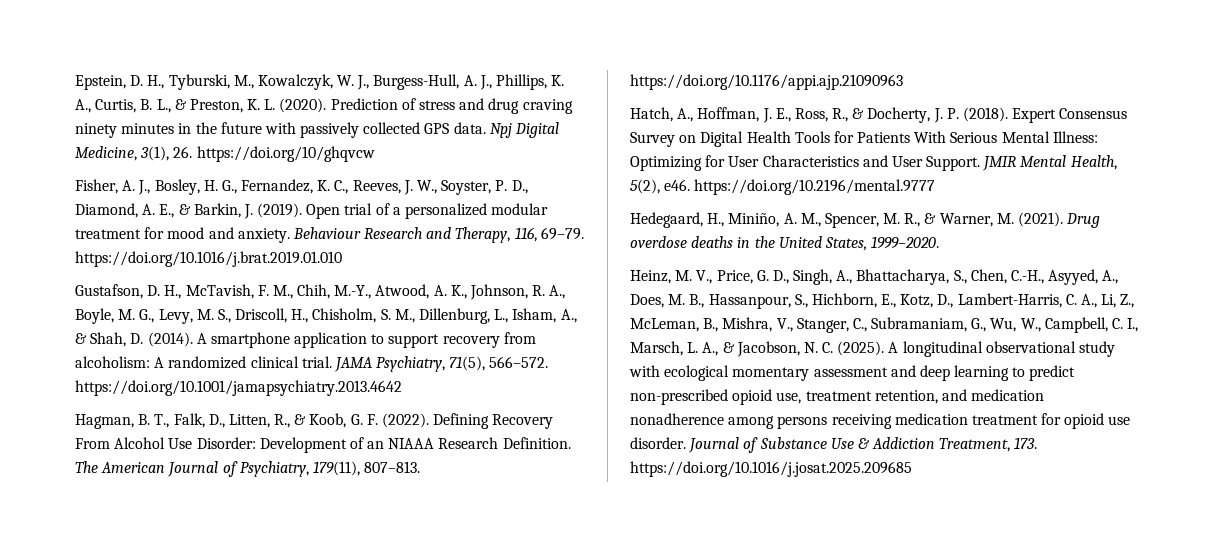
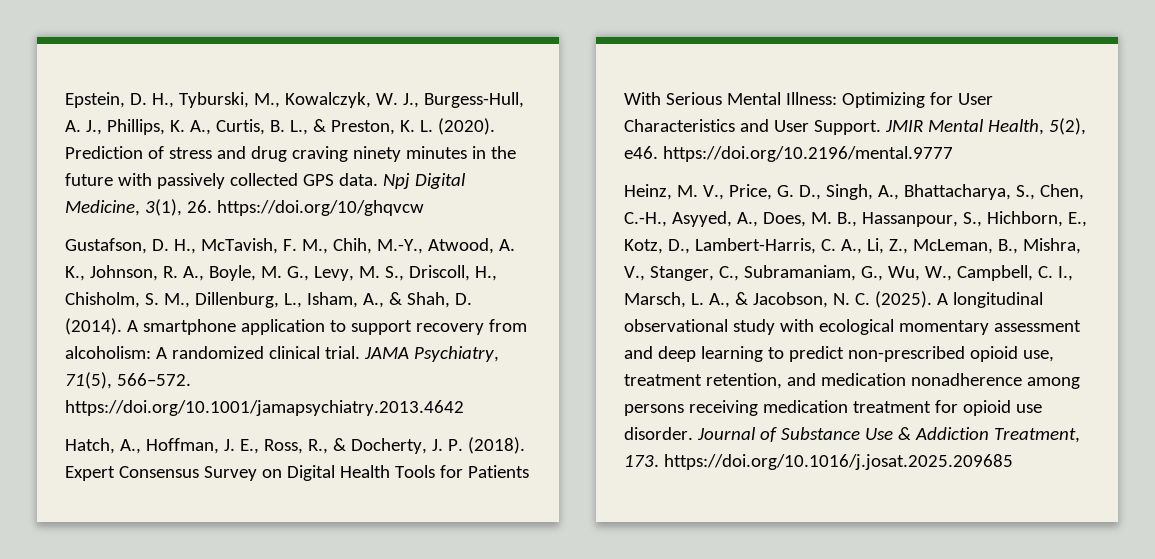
[75,179,528,195] [75,203,549,219] [75,227,584,243] [75,251,342,267] // Fisher, A. J., Bosley, H. G., Fernandez, K. C., Reeves, J. W., Soyster, P. D., Diamond, A. E., & Barkin, J. (2019). Open trial of a personalized modular treatment for mood and anxiety. Behaviour Research and Therapy, 116, 69–79. https://doi.org/10.1016/j.brat.2019.01.010 -> (424, 208) none
[75,413,554,429] [75,437,571,453] [75,461,421,477] [630,74,903,90] // Hagman, B. T., Falk, D., Litten, R., & Koob, G. F. (2022). Defining Recovery From Alcohol Use Disorder: Development of an NIAAA Research Definition. The American Journal of Psychiatry, 179(11), 807–813. https://doi.org/10.1176/appi.ajp.21090963 -> (464, 408) none
[630,212,1101,228] [630,236,940,251] // Hedegaard, H., Miniño, A. M., Spencer, M. R., & Warner, M. (2021). Drug overdose deaths in the United States, 1999–2020. -> (953, 154) none

